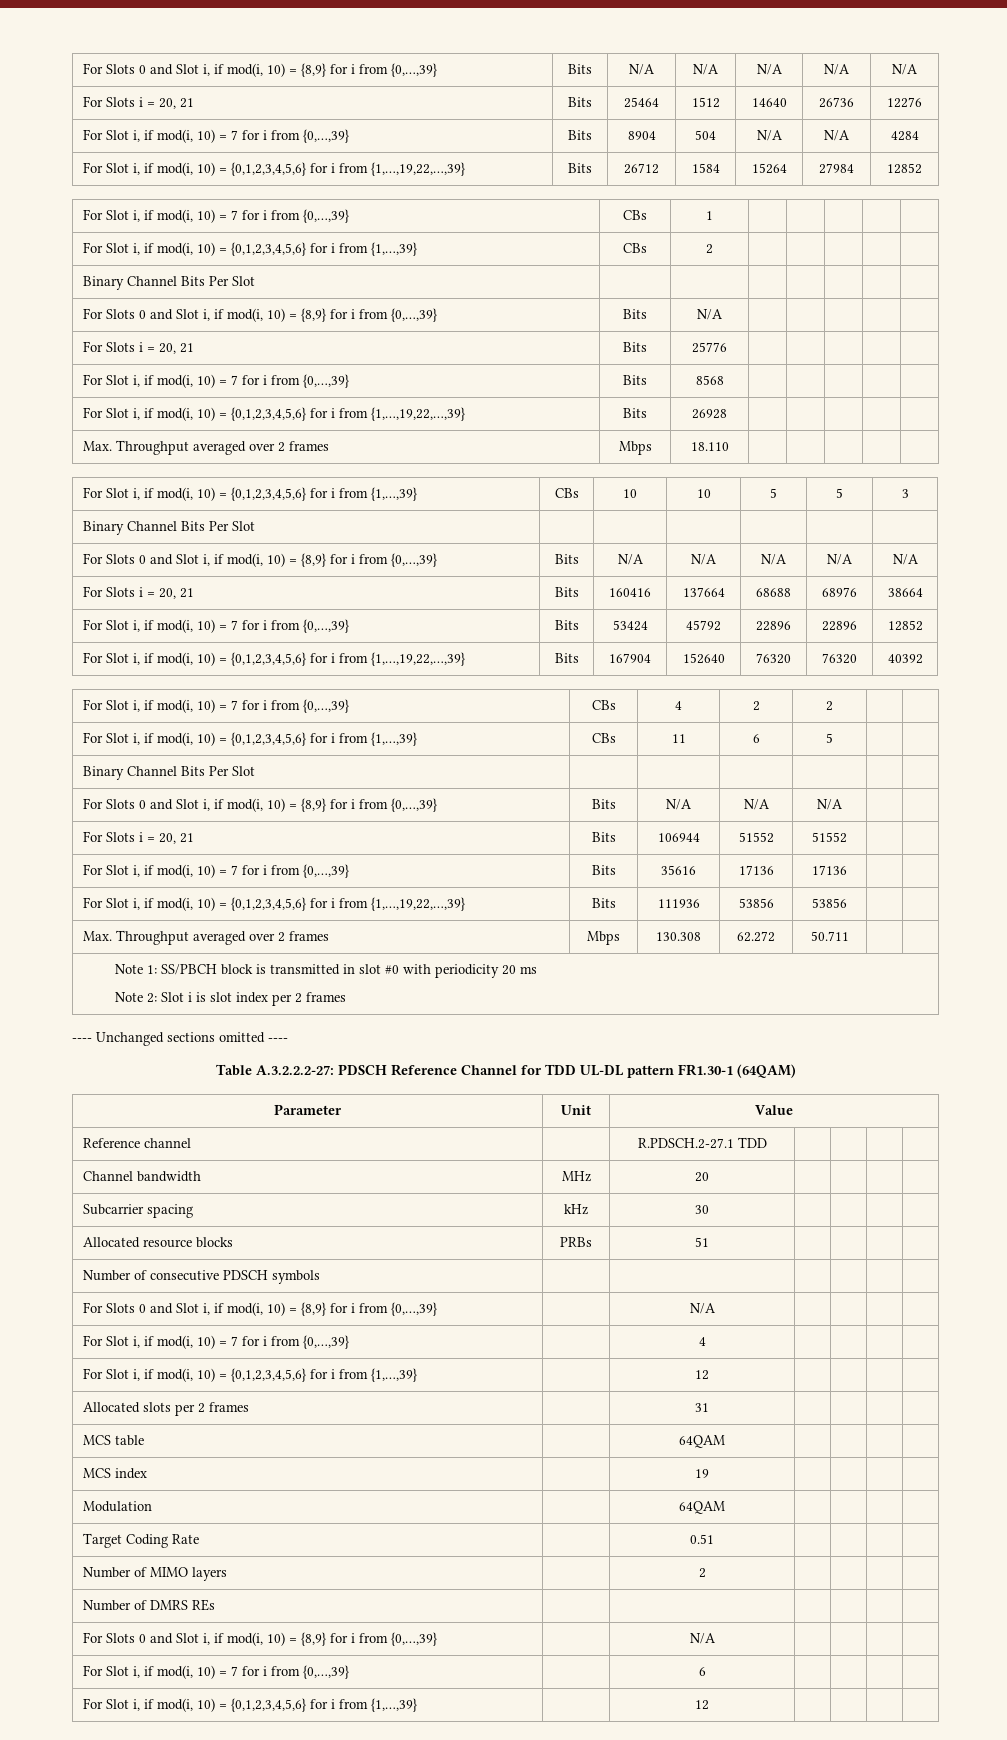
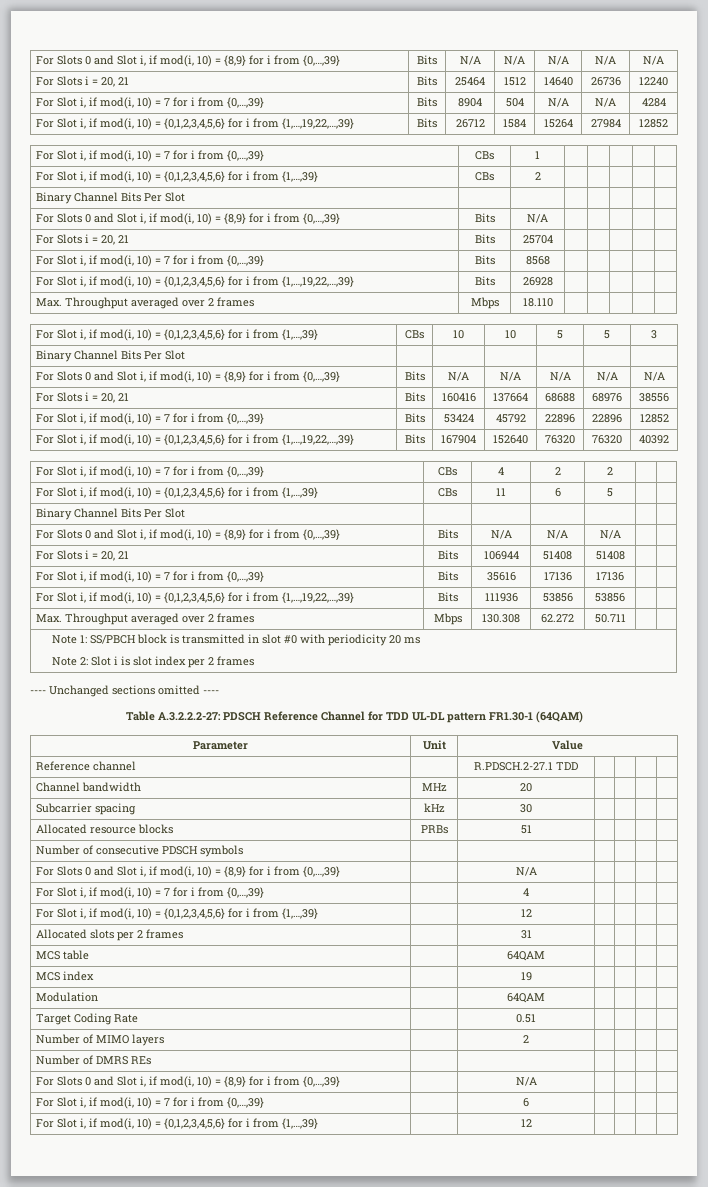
[887,97,922,108] 12276 -> [639,77,668,86] 12240
[692,342,727,353] 25776 -> [522,235,553,244] 25704
[887,588,923,597] 38664 -> [639,393,669,402] 38556
[738,832,774,843] [812,832,847,843] 51552 | 51552 -> [543,551,572,560] [595,551,625,560] 51408 | 51408

